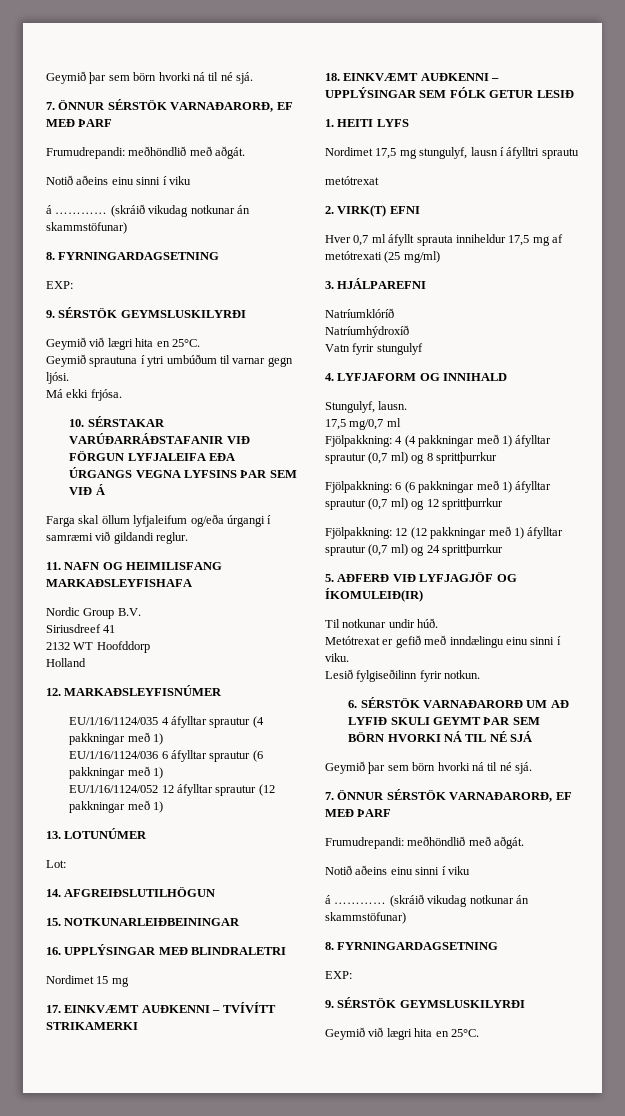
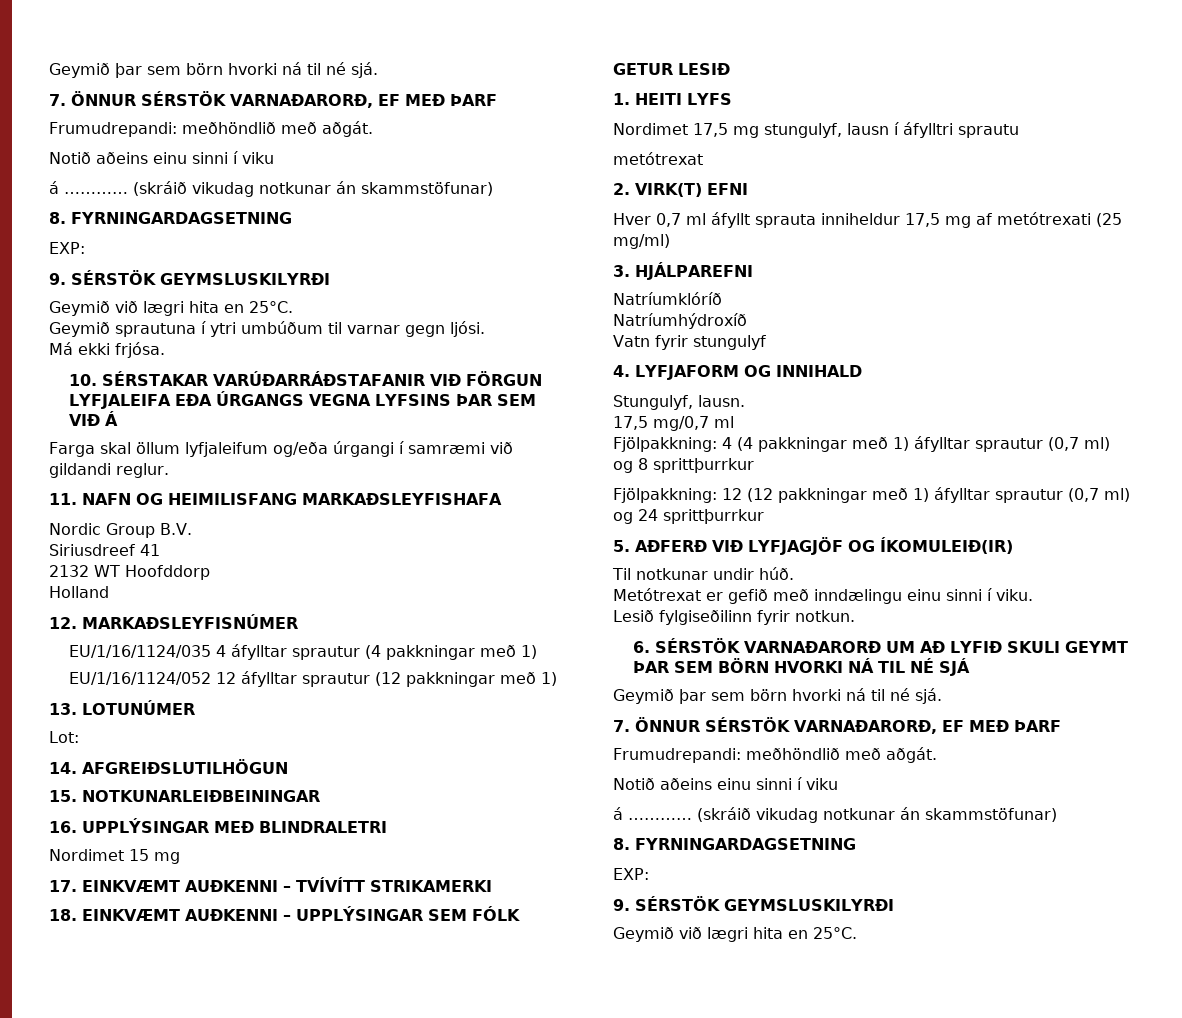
[69,750,263,762] [69,766,163,779] // EU/1/16/1124/036 6 áfylltar sprautur (6 pakkningar með 1) -> (538, 652) none
[325,480,552,493] [325,498,503,510] // Fjölpakkning: 6 (6 pakkningar með 1) áfylltar sprautur (0,7 ml) og 12 sprittþurrkur -> (754, 465) none

